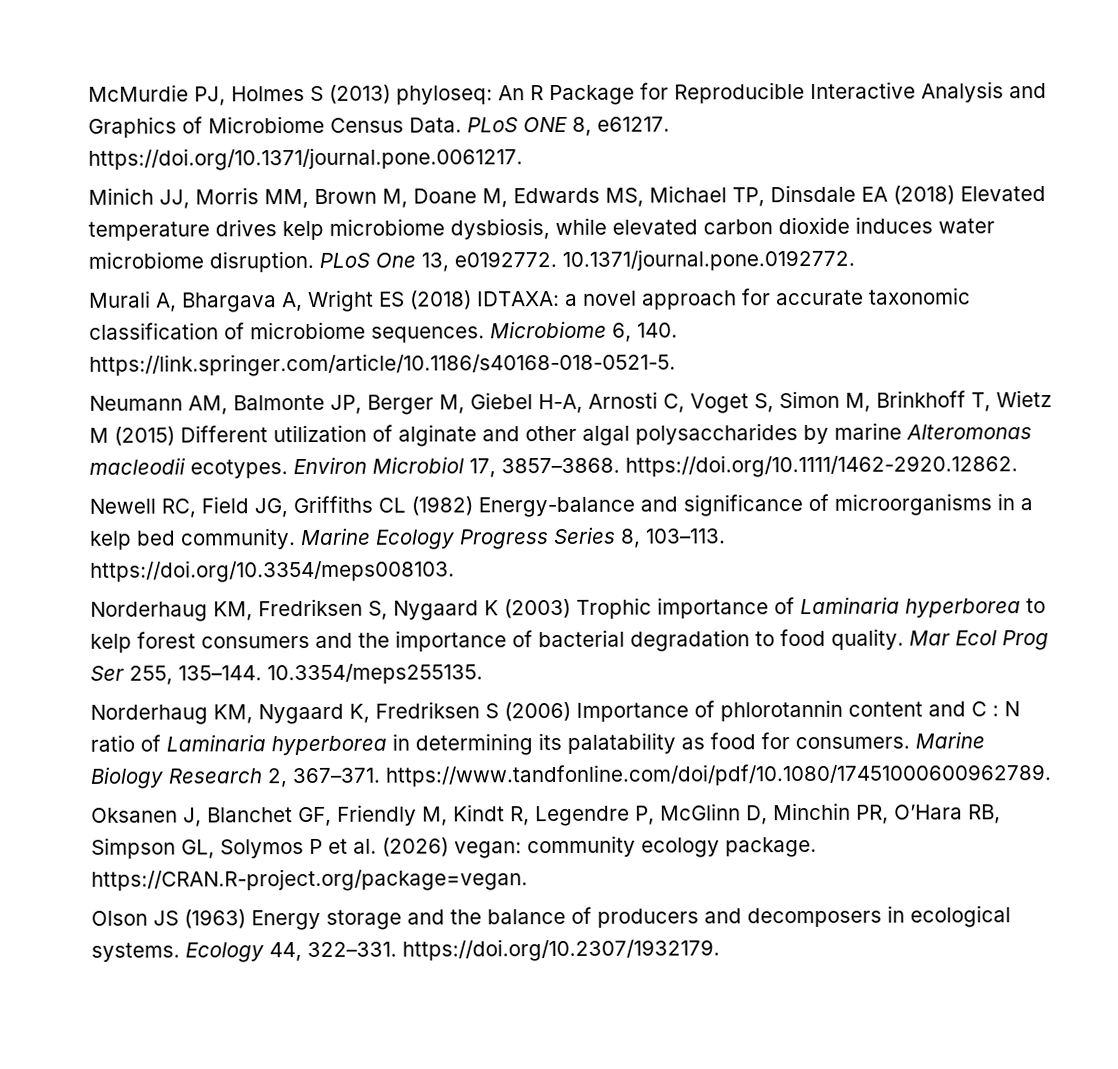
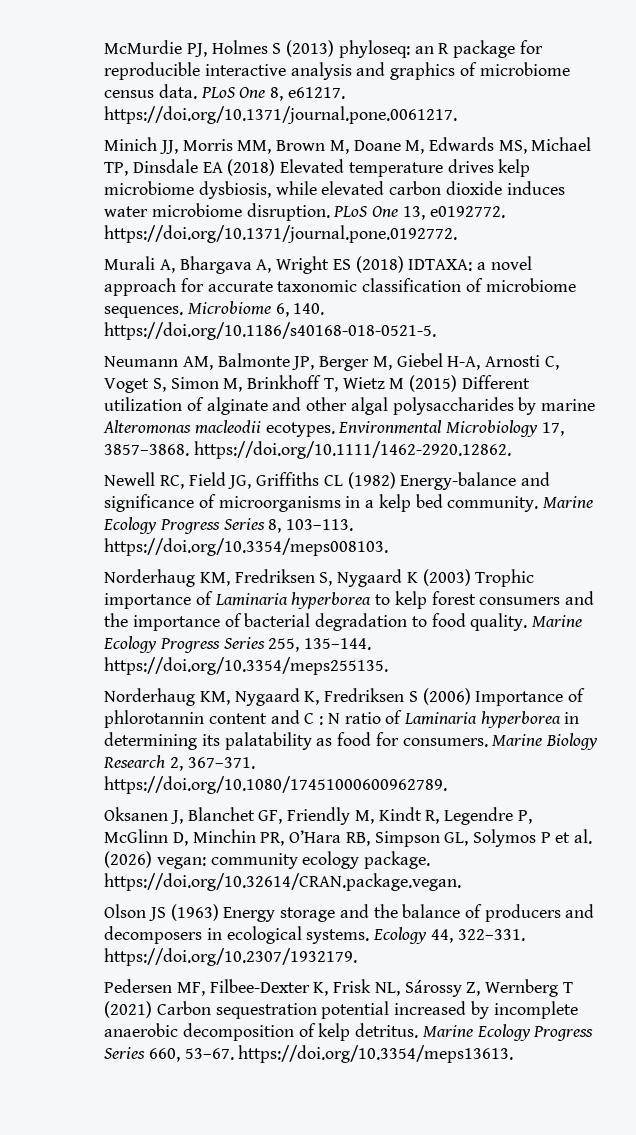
[497,81,1047,106] [87,115,568,138] An R Package for Reproducible Interactive Analysis and Graphics of Microbiome Census Data. PLoS ONE -> [414,40,543,58] [104,62,570,80] [104,84,266,99] an R package for reproducible interactive analysis and graphics of microbiome census data. PLoS One
[561,248,855,271] 10.1371/journal.pone.0192772. -> [104,225,458,243] https://doi.org/10.1371/journal.pone.0192772.
[88,352,676,377] https://link.springer.com/article/10.1186/s40168-018-0521-5. -> [104,322,437,340] https://doi.org/10.1186/s40168-018-0521-5.
[292,456,464,475] Environ Microbiol -> [338,420,539,437] Environmental Microbiology
[908,630,1049,651] [89,665,125,681] Mar Ecol Prog Ser -> [532,615,583,627] [103,636,265,653] Marine Ecology Progress Series
[266,663,483,685] 10.3354/meps255135. -> [104,657,389,675] https://doi.org/10.3354/meps255135.
[384,763,1052,787] https://www.tandfonline.com/doi/pdf/10.1080/17451000600962789. -> [104,776,448,794] https://doi.org/10.1080/17451000600962789.
[90,868,528,892] https://CRAN.R-project.org/package=vegan. -> [104,873,462,891] https://doi.org/10.32614/CRAN.package.vegan.
(720, 950) none -> [104,979,573,997] [104,1001,578,1019] [104,1023,594,1041] [104,1045,514,1063] // Pedersen MF, Filbee-Dexter K, Frisk NL, Sárossy Z, Wernberg T (2021) Carbon sequestration potential increased by incomplete anaerobic decomposition of kelp detritus. Marine Ecology Progress Series 660, 53–67. https://doi.org/10.3354/meps13613.

